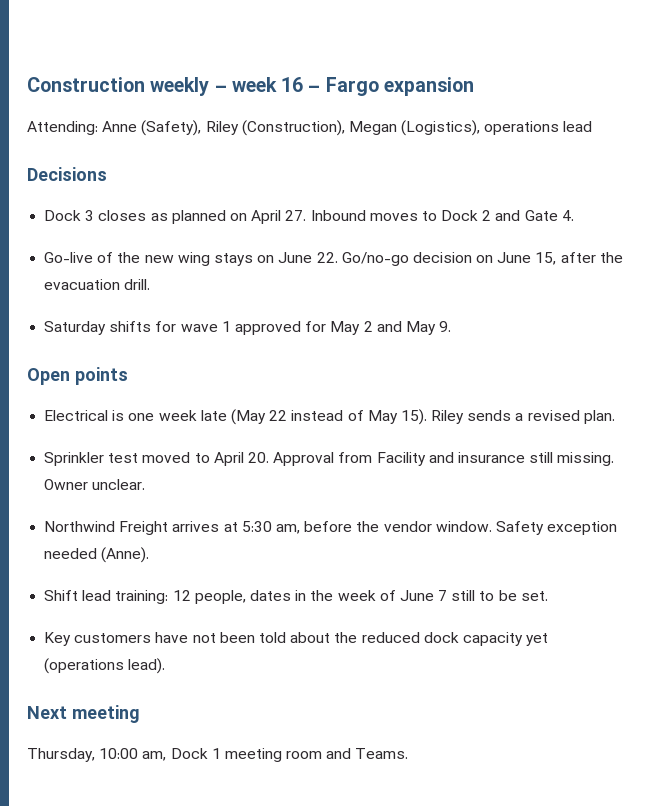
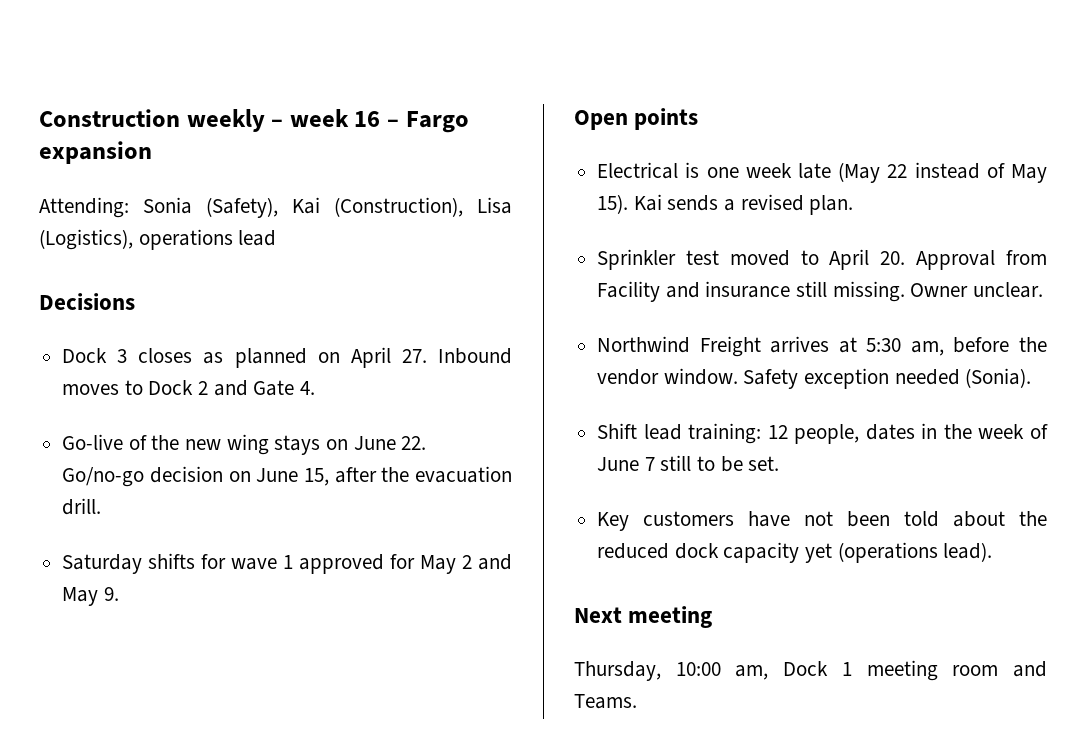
[102,120,397,136] Anne (Safety), Riley (Construction), Megan -> [143,197,512,218] Sonia (Safety), Kai (Construction), Lisa
[431,410,465,424] Riley -> [633,194,662,211] Kai
[101,547,150,563] (Anne). -> [965,368,1032,388] (Sonia).

